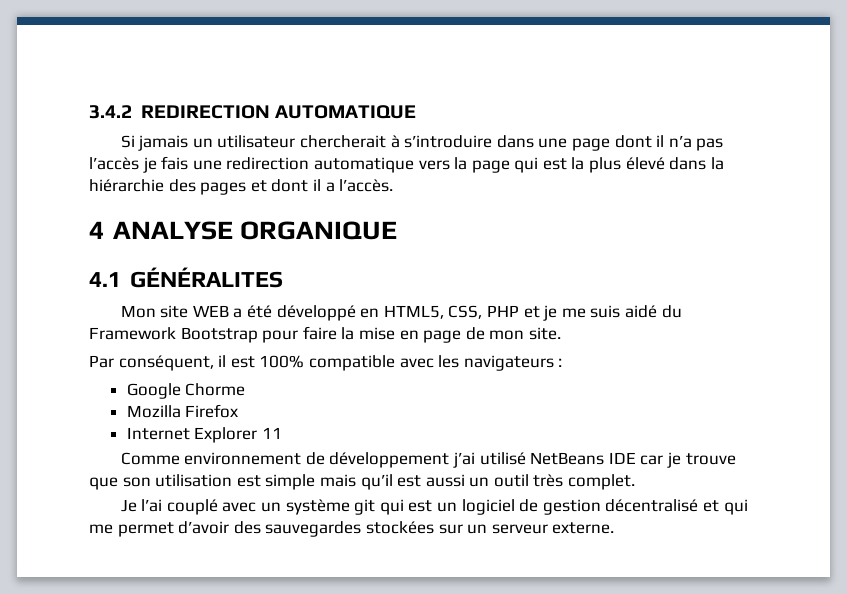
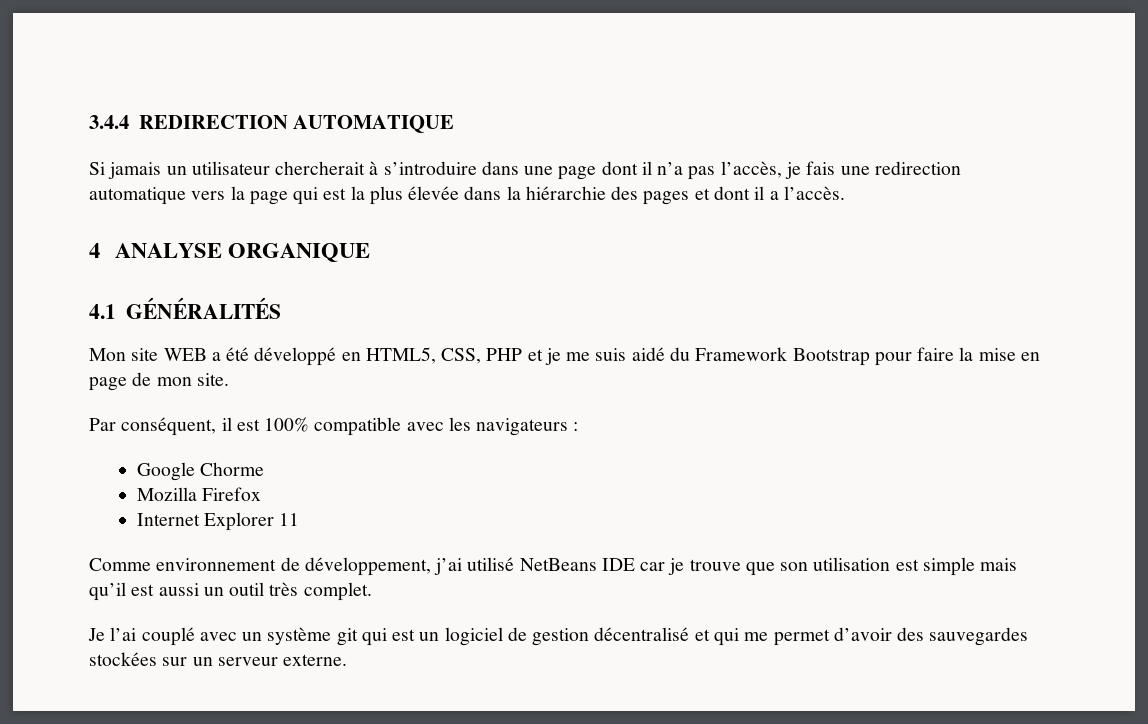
[89,105,132,119] 3.4.2 -> [89,115,129,129] 3.4.4
[89,157,139,170] l’accès -> [720,161,782,178] l’accès,
[625,157,665,170] élevé -> [408,186,460,200] élevée
[129,267,283,288] GÉNÉRALITES -> [125,297,281,319] GÉNÉRALITÉS
[329,452,450,468] développement -> [304,557,431,576] développement,

